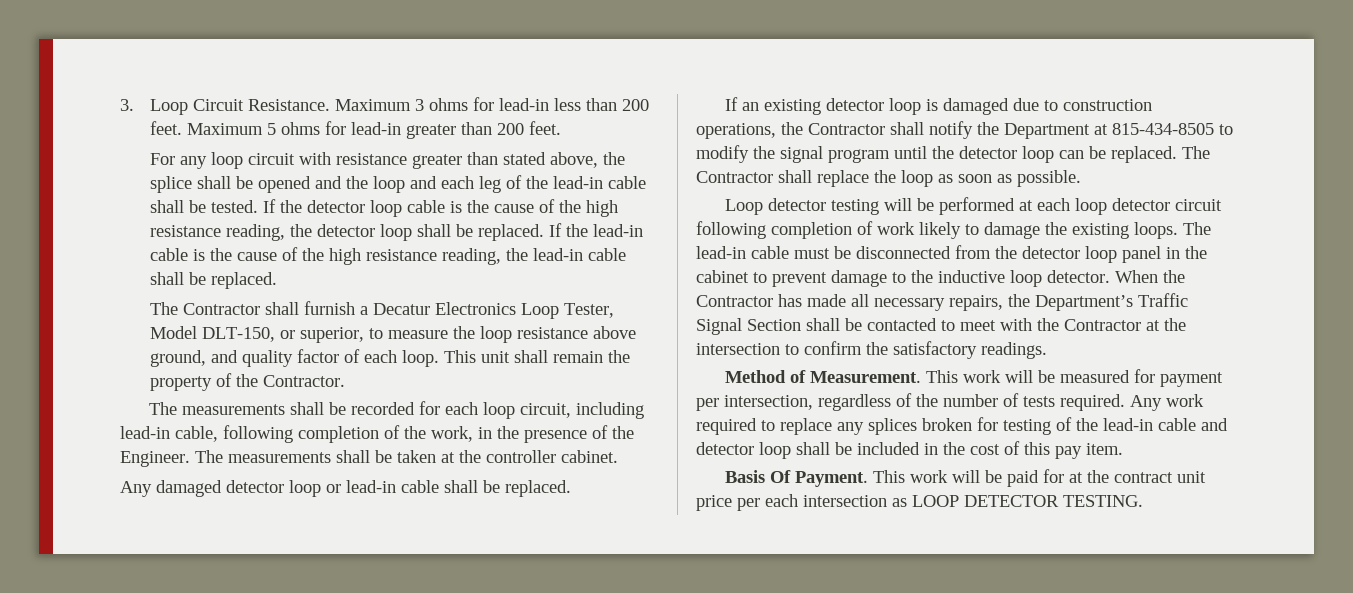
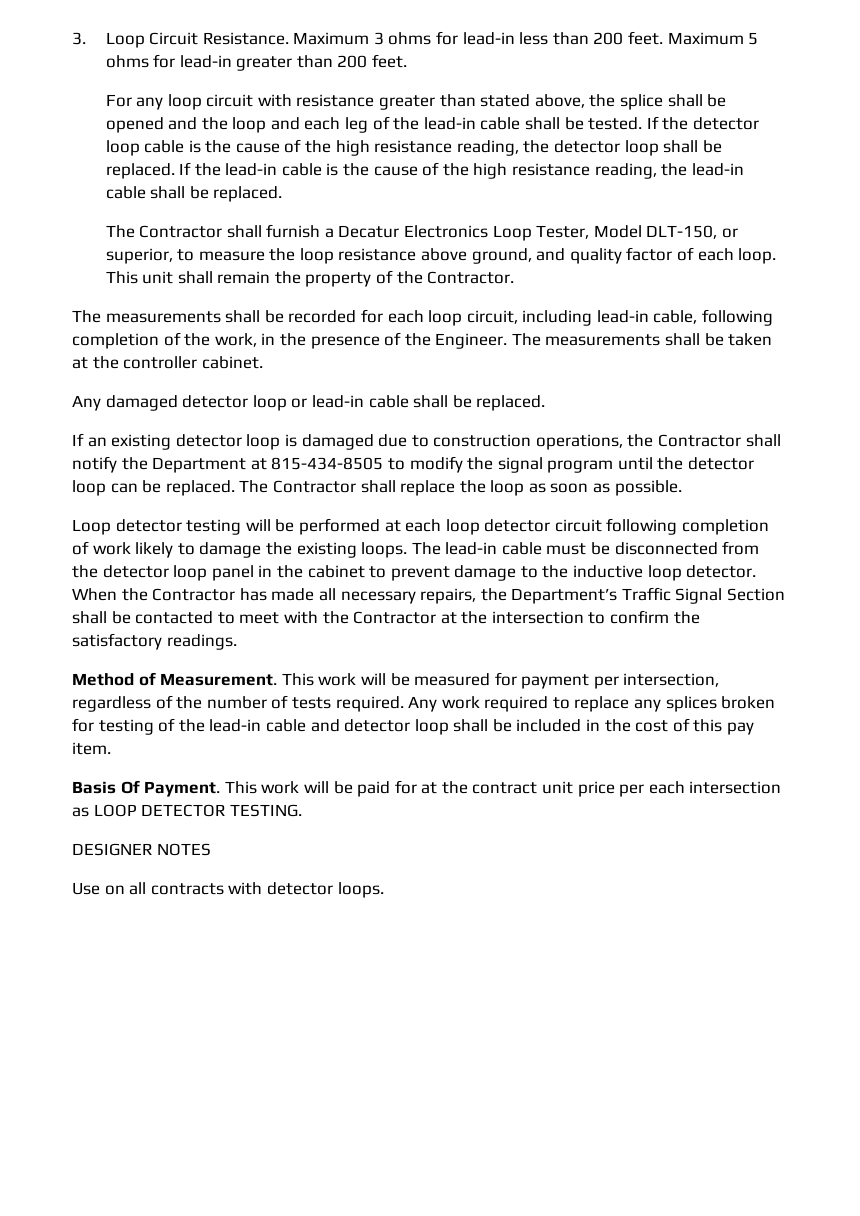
(1143, 501) none -> [72,843,211,856] [72,882,384,898] // DESIGNER NOTES // Use on all contracts with detector loops.

